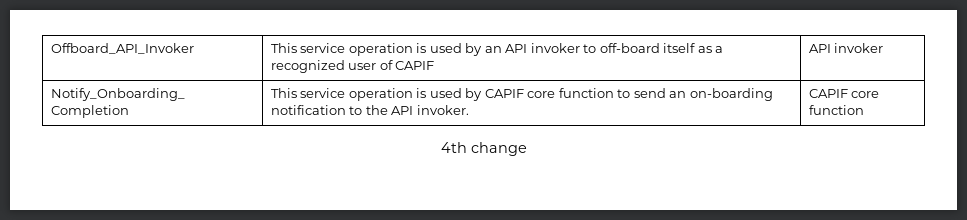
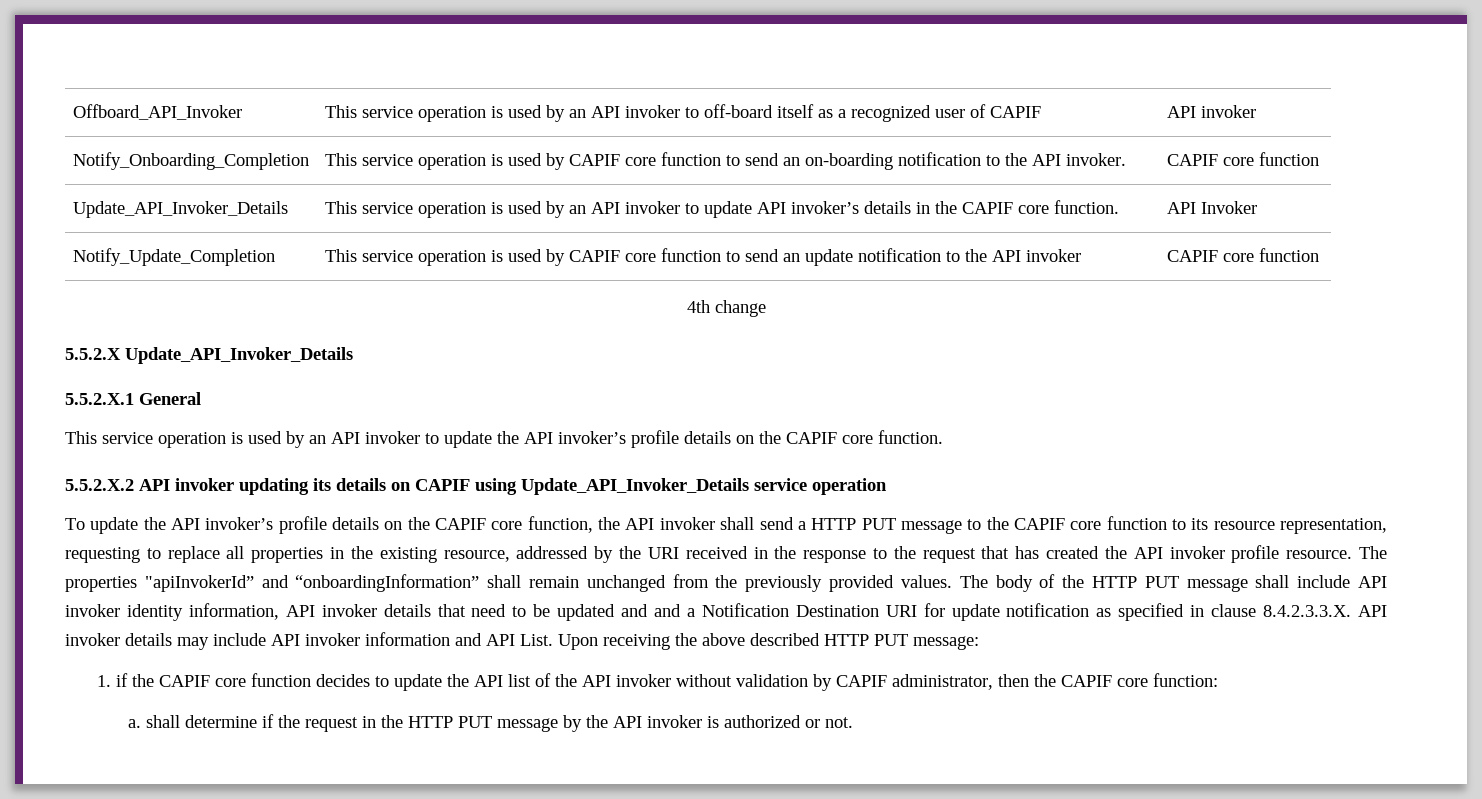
[440,142,527,156] // 4th change -> [72,201,288,218] [324,200,1119,218] [1166,201,1257,214] [72,248,275,266] [324,248,1081,266] [1166,248,1319,262] [686,300,766,317] [65,347,353,364] [65,392,201,405] [65,430,943,448] [65,478,887,495] [65,516,1387,534] [65,545,1388,563] [65,574,1388,592] [65,603,1387,621] [65,632,979,650] [96,673,1218,691] [128,714,854,732] // Update_API_Invoker_Details | This service operation is used by an API invoker to update API invoker’s details in the CAPIF core function. | API Invoker // Notify_Update_Completion | This service operation is used by CAPIF core function to send an update notification to the API invoker | CAPIF core function // 4th change // 5.5.2.X Update_API_Invoker_Details // 5.5.2.X.1 General // This service operation is used by an API invoker to update the API invoker’s profile details on the CAPIF core function. // 5.5.2.X.2 API invoker updating its details on CAPIF using Update_API_Invoker_Details service operation // To update the API invoker’s profile details on the CAPIF core function, the API invoker shall send a HTTP PUT message to the CAPIF core function to its resource representation, requesting to replace all properties in the existing resource, addressed by the URI received in the response to the request that has created the API invoker profile resource. The properties "apiInvokerId” and “onboardingInformation” shall remain unchanged from the previously provided values. The body of the HTTP PUT message shall include API invoker identity information, API invoker details that need to be updated and and a Notification Destination URI for update notification as specified in clause 8.4.2.3.3.X. API invoker details may include API invoker information and API List. Upon receiving the above described HTTP PUT message: // 1. if the CAPIF core function decides to update the API list of the API invoker without validation by CAPIF administrator, then the CAPIF core function: // a. shall determine if the request in the HTTP PUT message by the API invoker is authorized or not.

